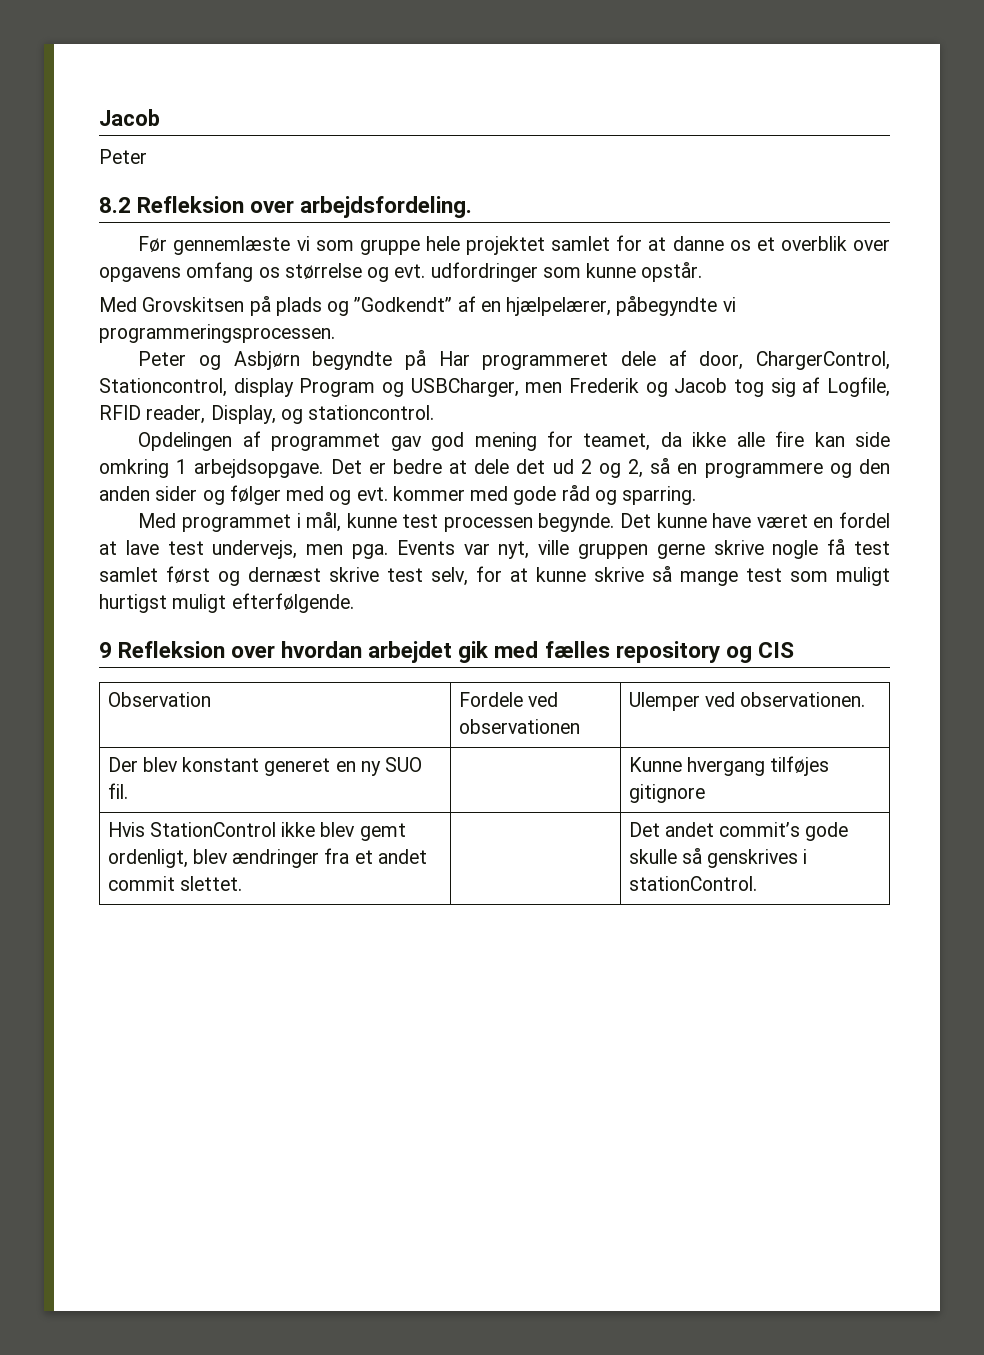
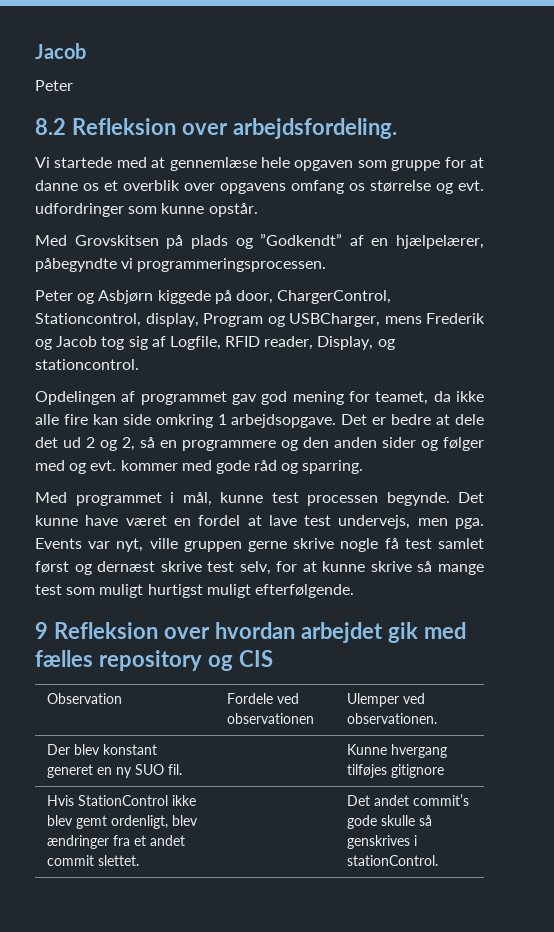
[138,236,611,255] Før gennemlæste vi som gruppe hele projektet samlet -> [35,157,441,171] Vi startede med at gennemlæse hele opgaven som gruppe
[312,350,687,370] begyndte på Har programmeret dele af -> [157,290,232,304] kiggede på
[233,378,294,397] display -> [145,313,199,327] display,
[525,382,563,393] men -> [384,316,422,324] mens

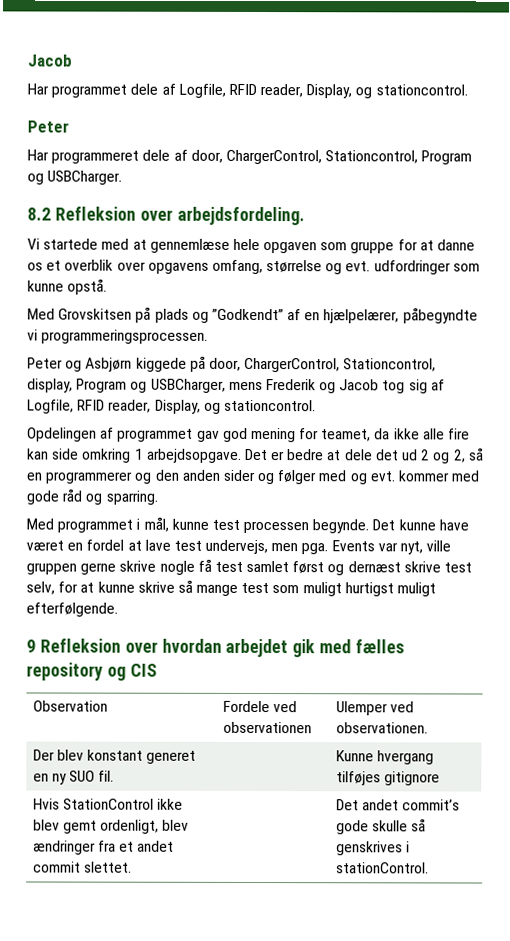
[35,80,73,91] Peter -> [27,83,468,99] [27,120,69,133] [27,149,473,165] [27,170,123,185] Har programmet dele af Logfile, RFID reader, Display, og stationcontrol. // Peter // Har programmeret dele af door, ChargerControl, Stationcontrol, Program og USBCharger.
[291,180,365,194] omfang os -> [211,259,263,275] omfang,
[208,203,258,217] opstår. -> [67,278,108,295] opstå.
[182,440,276,451] programmere -> [45,471,133,484] programmerer

